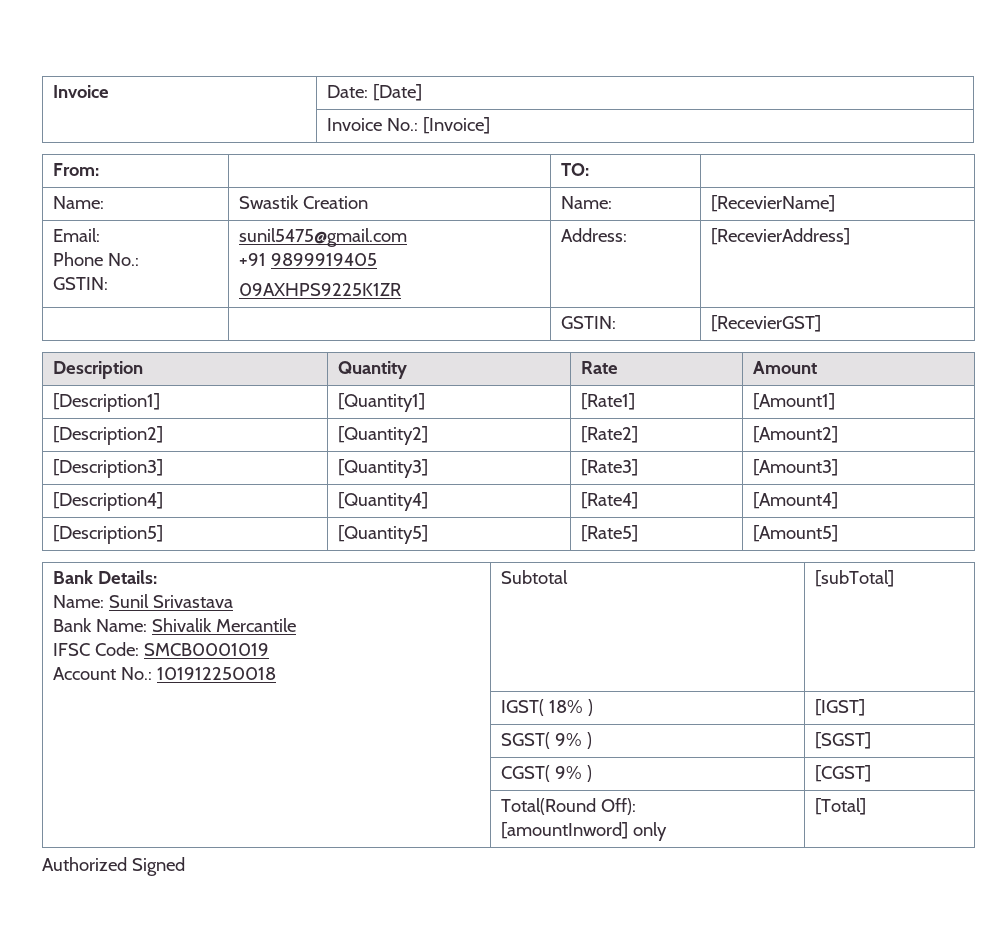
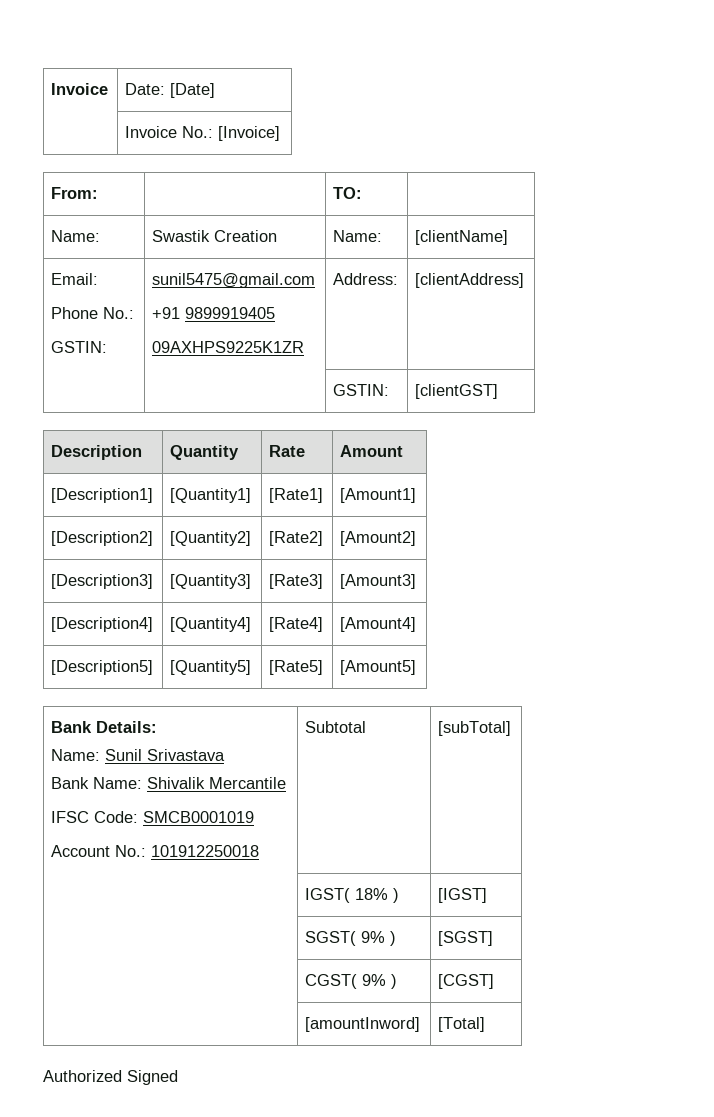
[711,195,836,212] [RecevierName] -> [415,230,509,245] [clientName]
[711,228,851,245] [561,316,617,329] [711,315,822,332] [RecevierAddress] // | | GSTIN: | [RecevierGST] -> [415,273,525,288] [333,384,390,396] [415,384,499,399] [clientAddress] // | | GSTIN: | [clientGST]
[501,798,637,815] Total(Round Off): // -> (495, 981) none
[633,822,668,841] only -> (421, 1024) none

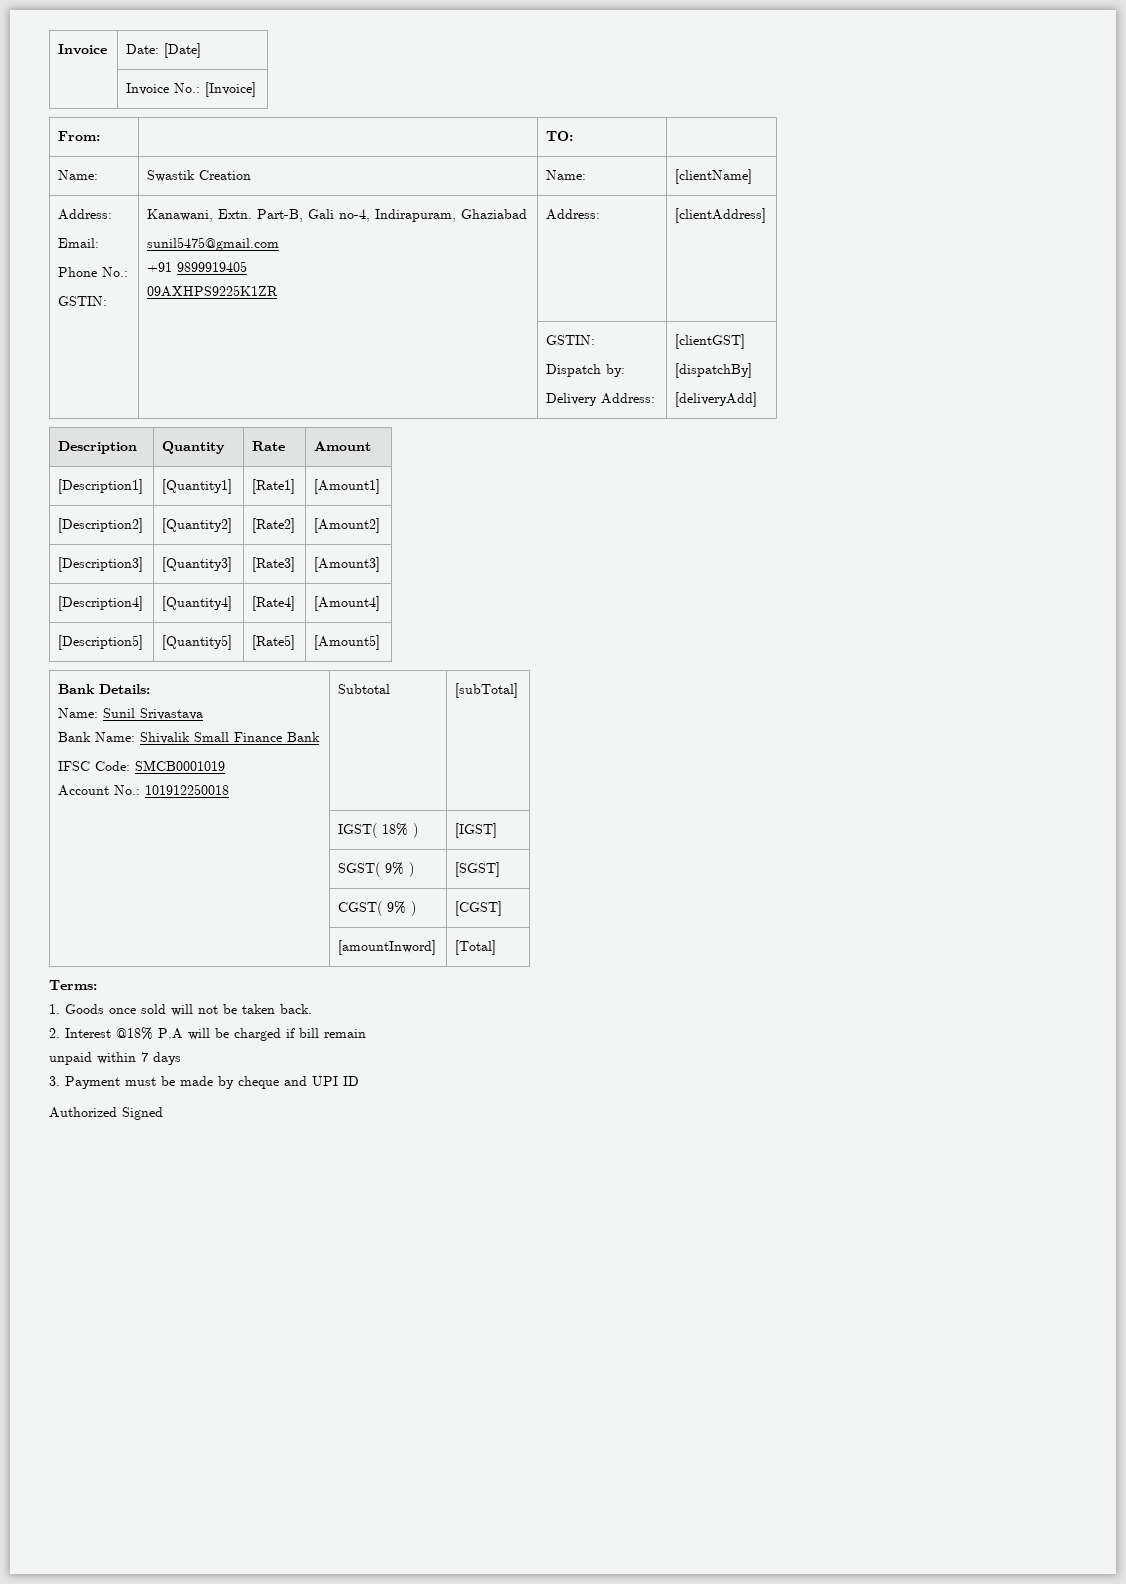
(509, 237) none -> [58,209,113,220] Address: //
(108, 347) none -> [147,209,528,222] Kanawani, Extn. Part-B, Gali no-4, Indirapuram, Ghaziabad //
(390, 390) none -> [546,364,626,377] [546,393,656,406] // Dispatch by: // Delivery Address:
(499, 391) none -> [675,363,753,378] [675,392,758,407] // [dispatchBy] // [deliveryAdd]
[209,777,287,789] Mercantile -> [194,732,321,742] Small Finance Bank
(486, 1024) none -> [49,980,97,990] [49,1004,312,1016] [49,1027,366,1041] [49,1052,181,1065] [49,1076,359,1089] // Terms: // 1. Goods once sold will not be taken back. // 2. Interest @18% P.A will be charged if bill remain // unpaid within 7 days // 3. Payment must be made by cheque and UPI ID

